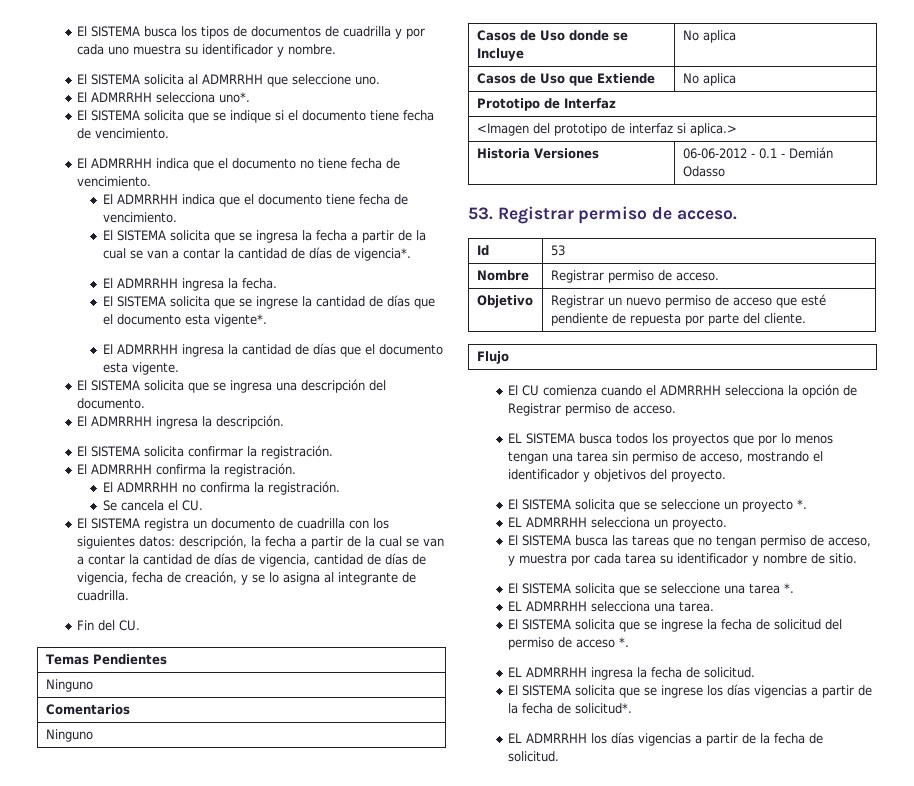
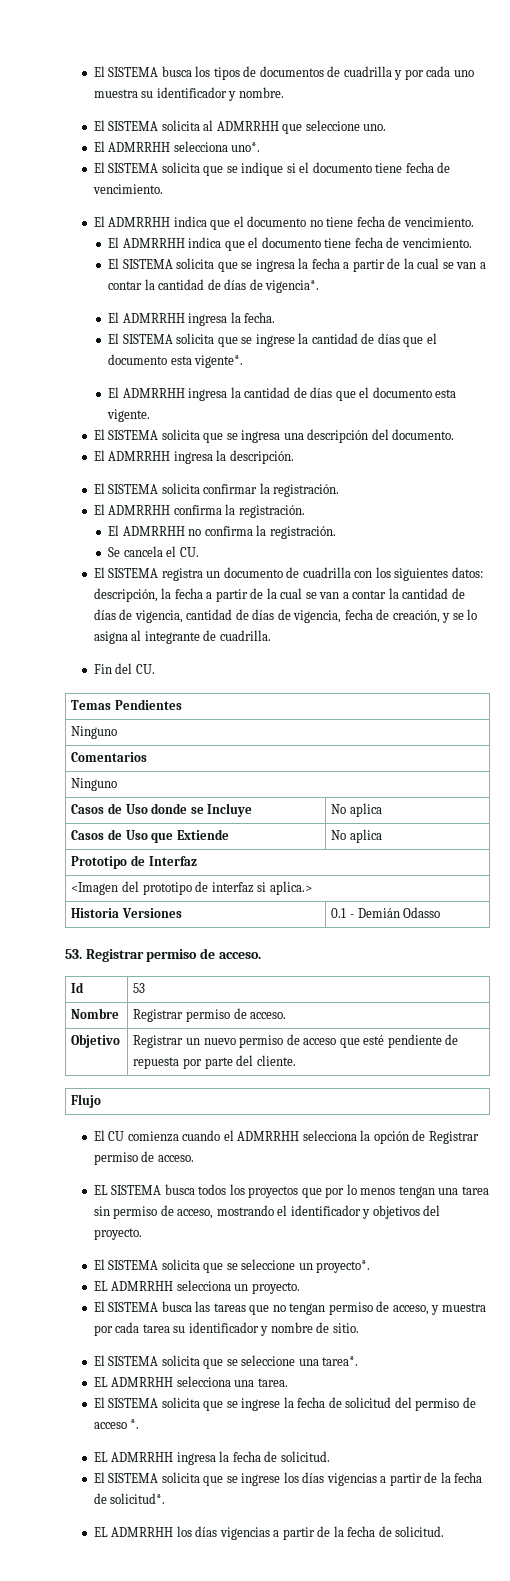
[682,148,755,159] 06-06-2012 - -> (182, 913) none
[742,499,808,512] proyecto *. -> [316,1260,371,1273] proyecto*.
[749,583,795,594] tarea *. -> [322,1356,359,1366] tarea*.

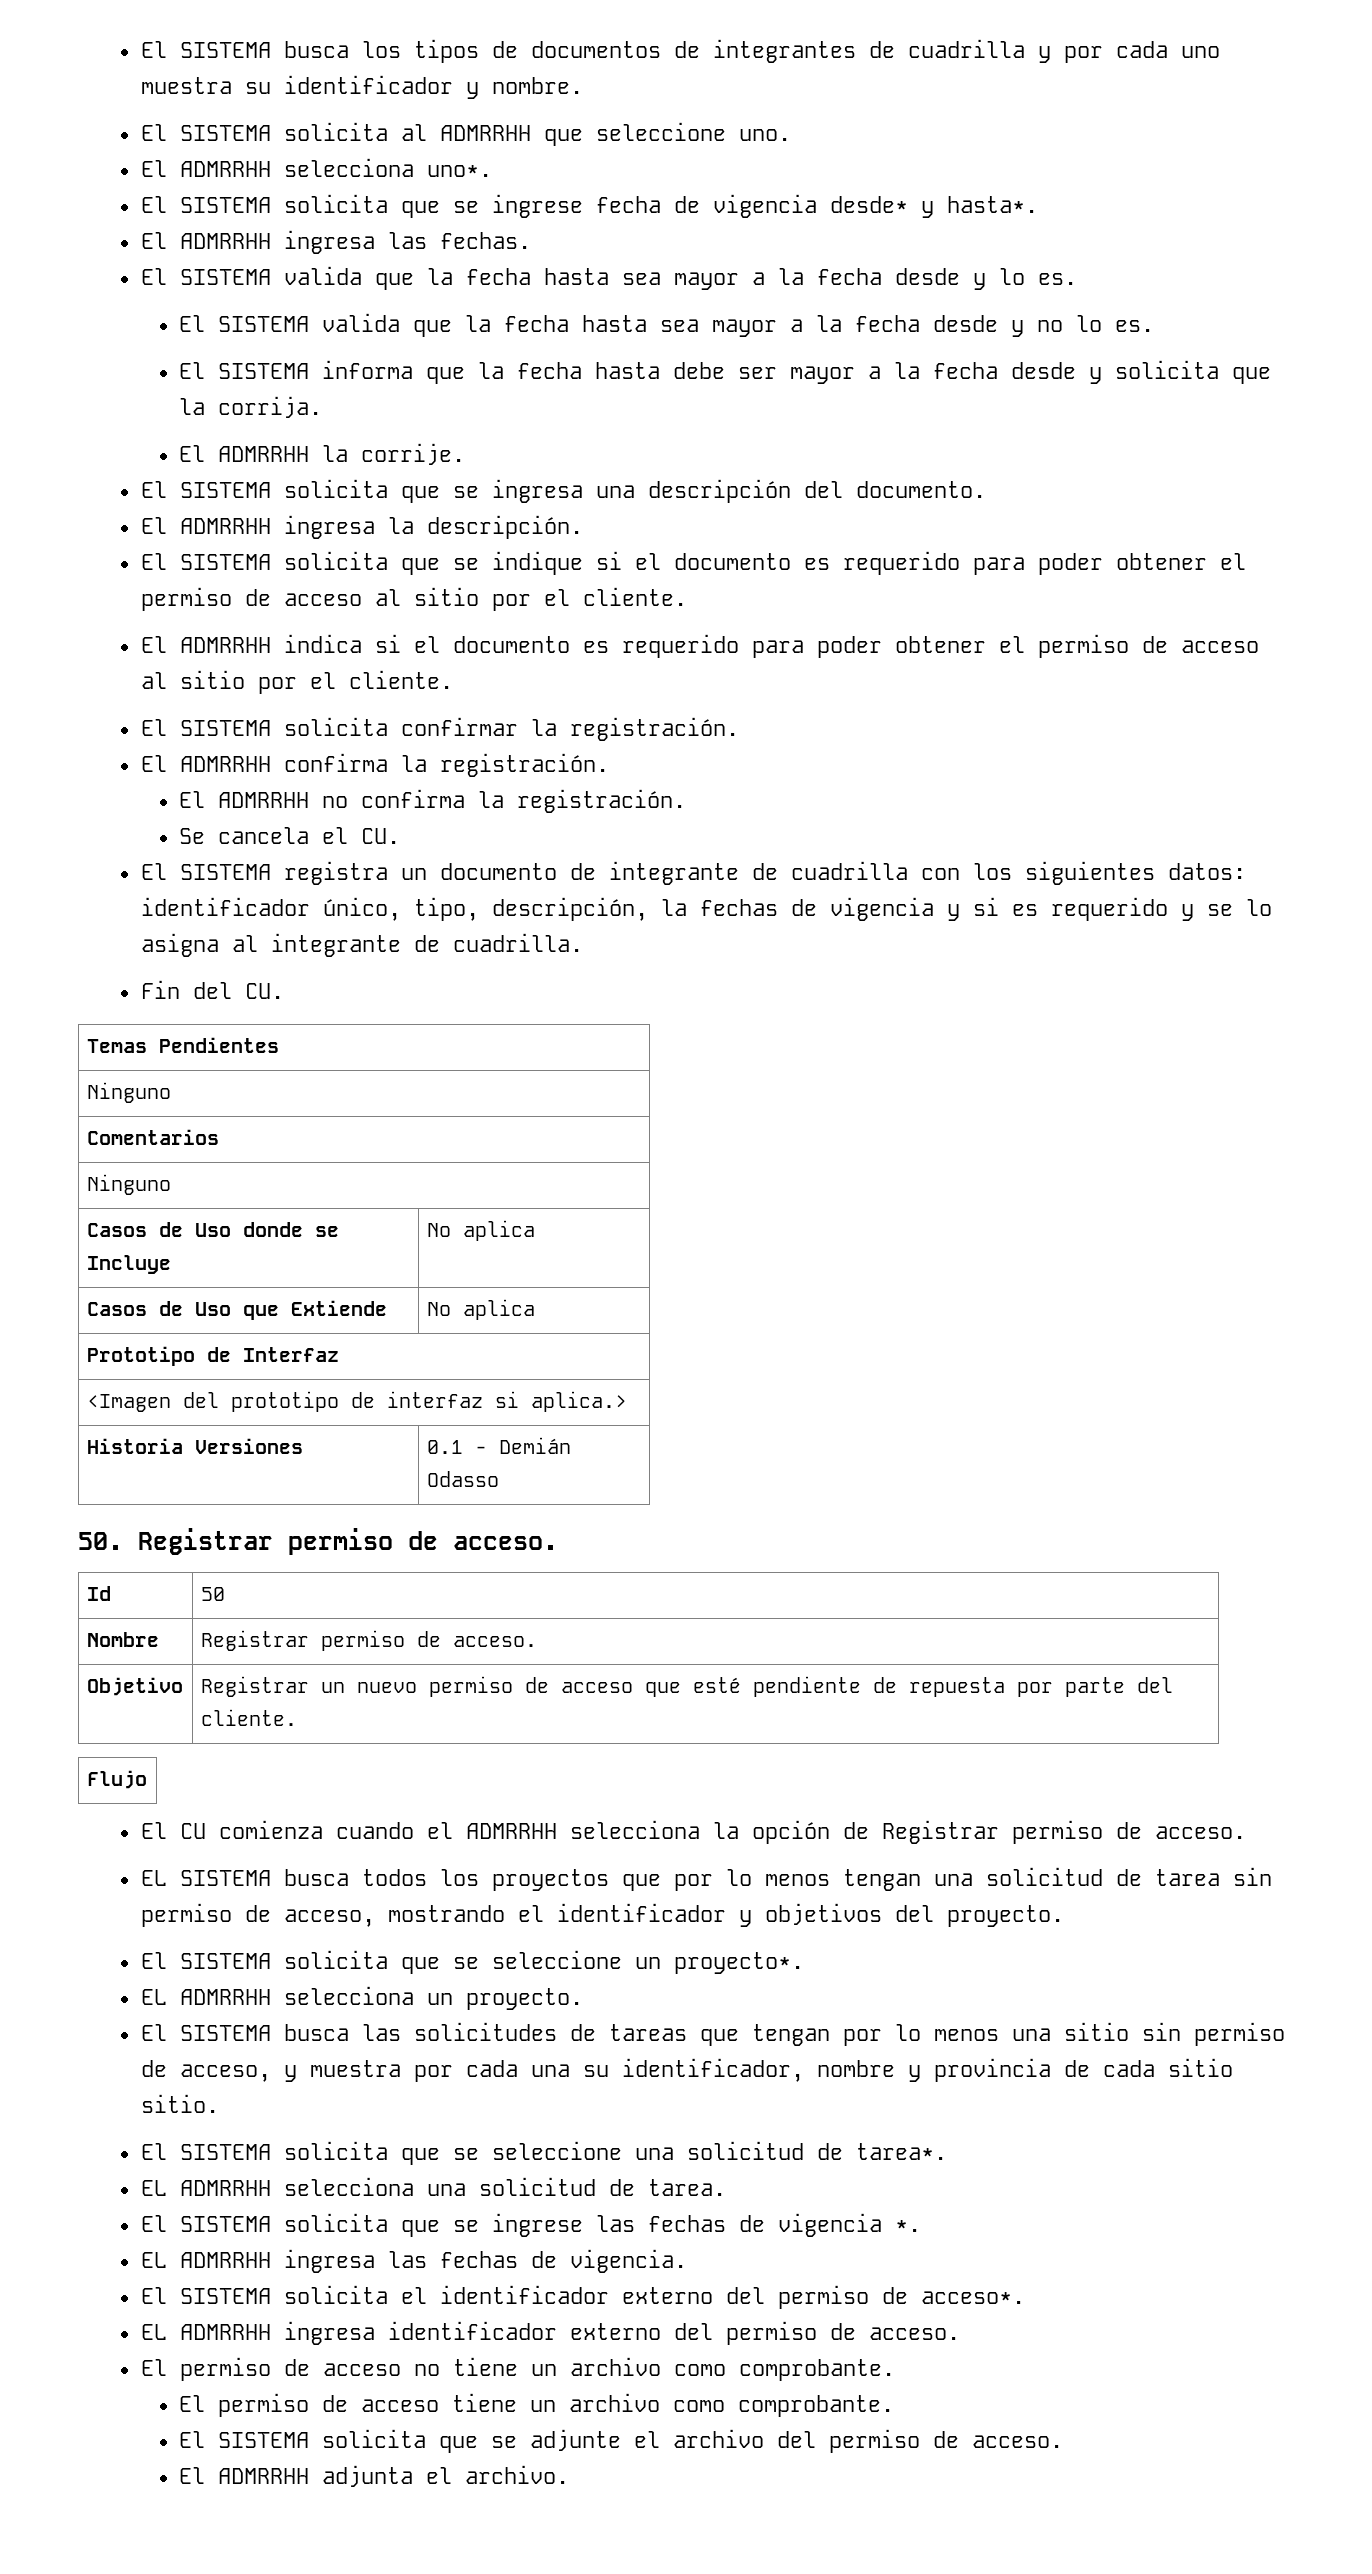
(341, 71) none -> [712,39,895,63] integrantes de
[241,162,451,176] [92,184,163,194] [93,216,474,230] [108,237,472,251] [108,258,486,272] [108,279,320,293] [108,312,276,326] [108,333,437,347] [108,354,244,368] [108,387,457,401] [107,409,151,422] indique si el documento tiene fecha de vencimiento. // El ADMRRHH indica que el documento no tiene fecha de vencimiento. // El ADMRRHH indica que el documento tiene fecha de vencimiento. // El SISTEMA solicita que se ingresa la fecha a partir de la cual se van a contar la cantidad de días de vigencia*. // El ADMRRHH ingresa la fecha. // El SISTEMA solicita que se ingrese la cantidad de días que el documento esta vigente*. // El ADMRRHH ingresa la cantidad de días que el documento esta vigente. -> [491,194,1038,218] [140,230,531,254] [140,266,1077,290] [179,313,1155,337] [179,360,1272,384] [179,396,323,418] [179,443,466,465] ingrese fecha de vigencia desde* y hasta*. // El ADMRRHH ingresa las fechas. // El SISTEMA valida que la fecha hasta sea mayor a la fecha desde y lo es. // El SISTEMA valida que la fecha hasta sea mayor a la fecha desde y no lo es. // El SISTEMA informa que la fecha hasta debe ser mayor a la fecha desde y solicita que la corrija. // El ADMRRHH la corrije.
(294, 457) none -> [140,551,1246,575] [140,587,687,611] [140,634,1259,658] [140,670,453,694] // El SISTEMA solicita que se indique si el documento es requerido para poder obtener el permiso de acceso al sitio por el cliente. // El ADMRRHH indica si el documento es requerido para poder obtener el permiso de acceso al sitio por el cliente.
(300, 572) none -> [608,861,778,885] integrante de
[93,588,465,602] [93,609,440,623] descripción, la fecha a partir de la cual se van a contar la cantidad de días de vigencia, cantidad de días de vigencia, fecha de creación, -> [140,897,1168,921] identificador único, tipo, descripción, la fechas de vigencia y si es requerido
[65,949,82,959] 53. -> [78,1532,123,1550] 50.
[133,983,146,993] 53 -> [200,1587,225,1601] 50
(459, 1191) none -> [985,1867,1142,1886] solicitud de
[213,1303,326,1315] tareas que no tengan -> [413,2022,1181,2046] solicitudes de tareas que tengan por lo menos una sitio sin
[142,1322,330,1336] tarea su identificador y nombre de -> [530,2058,1233,2082] una su identificador, nombre y provincia de cada sitio
(319, 1362) none -> [686,2141,843,2160] solicitud de
(255, 1383) none -> [478,2177,635,2196] solicitud de
[283,1397,476,1411] [93,1419,140,1429] [93,1451,330,1465] [93,1472,483,1486] [93,1493,166,1504] [93,1526,445,1540] la fecha de solicitud del permiso de acceso *. // EL ADMRRHH ingresa la fecha de solicitud. // El SISTEMA solicita que se ingrese los días vigencias a partir de la fecha de solicitud*. // EL ADMRRHH los días vigencias a partir de la fecha de solicitud. -> [595,2213,921,2237] [140,2249,687,2273] [140,2285,1025,2309] [140,2321,960,2345] [140,2357,895,2381] [179,2393,895,2417] [179,2429,1064,2453] [179,2465,570,2487] las fechas de vigencia *. // EL ADMRRHH ingresa las fechas de vigencia. // El SISTEMA solicita el identificador externo del permiso de acceso*. // EL ADMRRHH ingresa identificador externo del permiso de acceso. // El permiso de acceso no tiene un archivo como comprobante. // El permiso de acceso tiene un archivo como comprobante. // El SISTEMA solicita que se adjunte el archivo del permiso de acceso. // El ADMRRHH adjunta el archivo.

